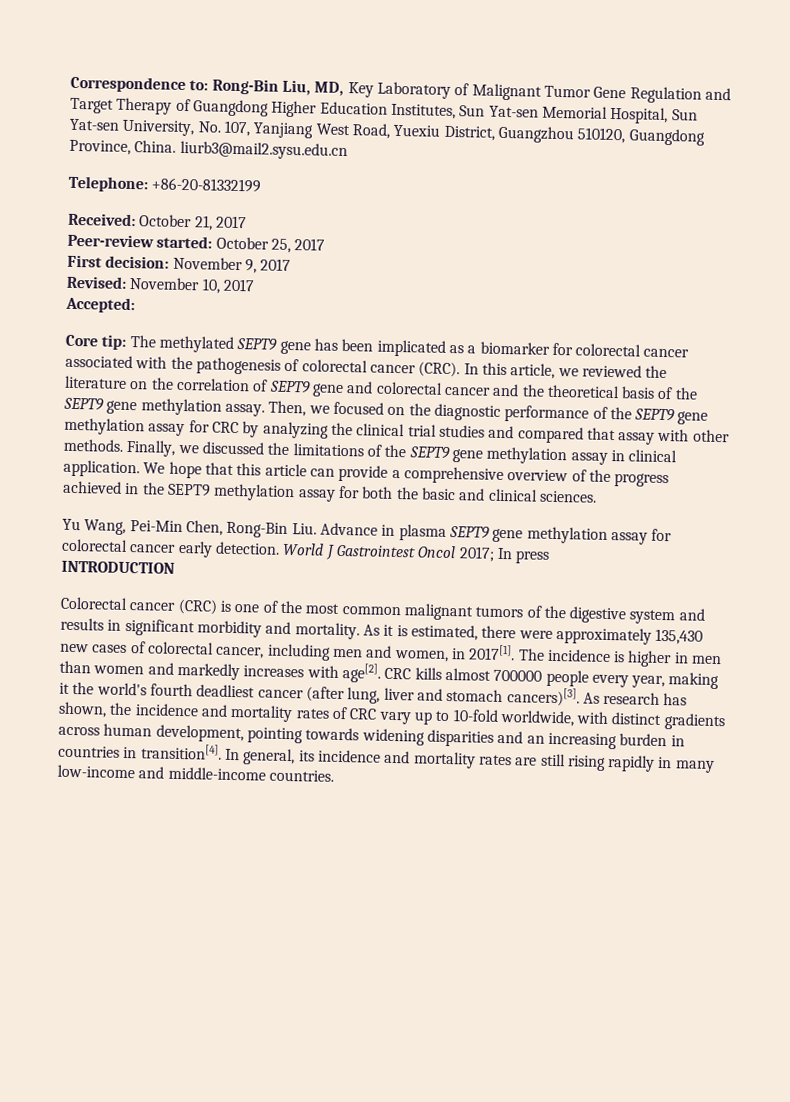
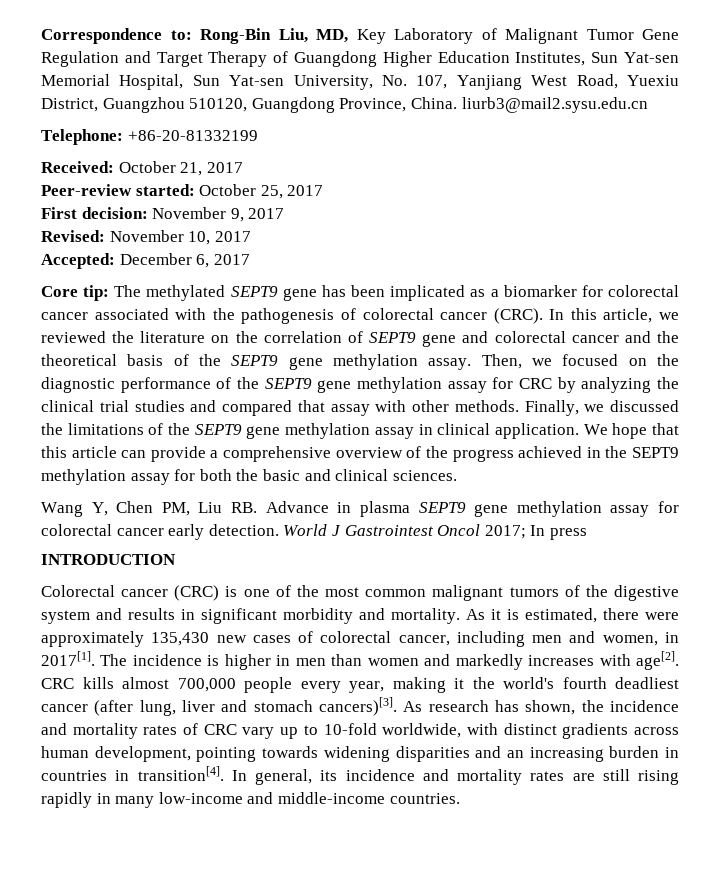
(135, 305) none -> [119,253,250,268] December 6, 2017
[62,518,317,539] Yu Wang, Pei-Min Chen, Rong-Bin Liu. -> [41,501,258,517] Wang Y, Chen PM, Liu RB.
[493,669,543,682] 700000 -> [177,678,236,692] 700,000

